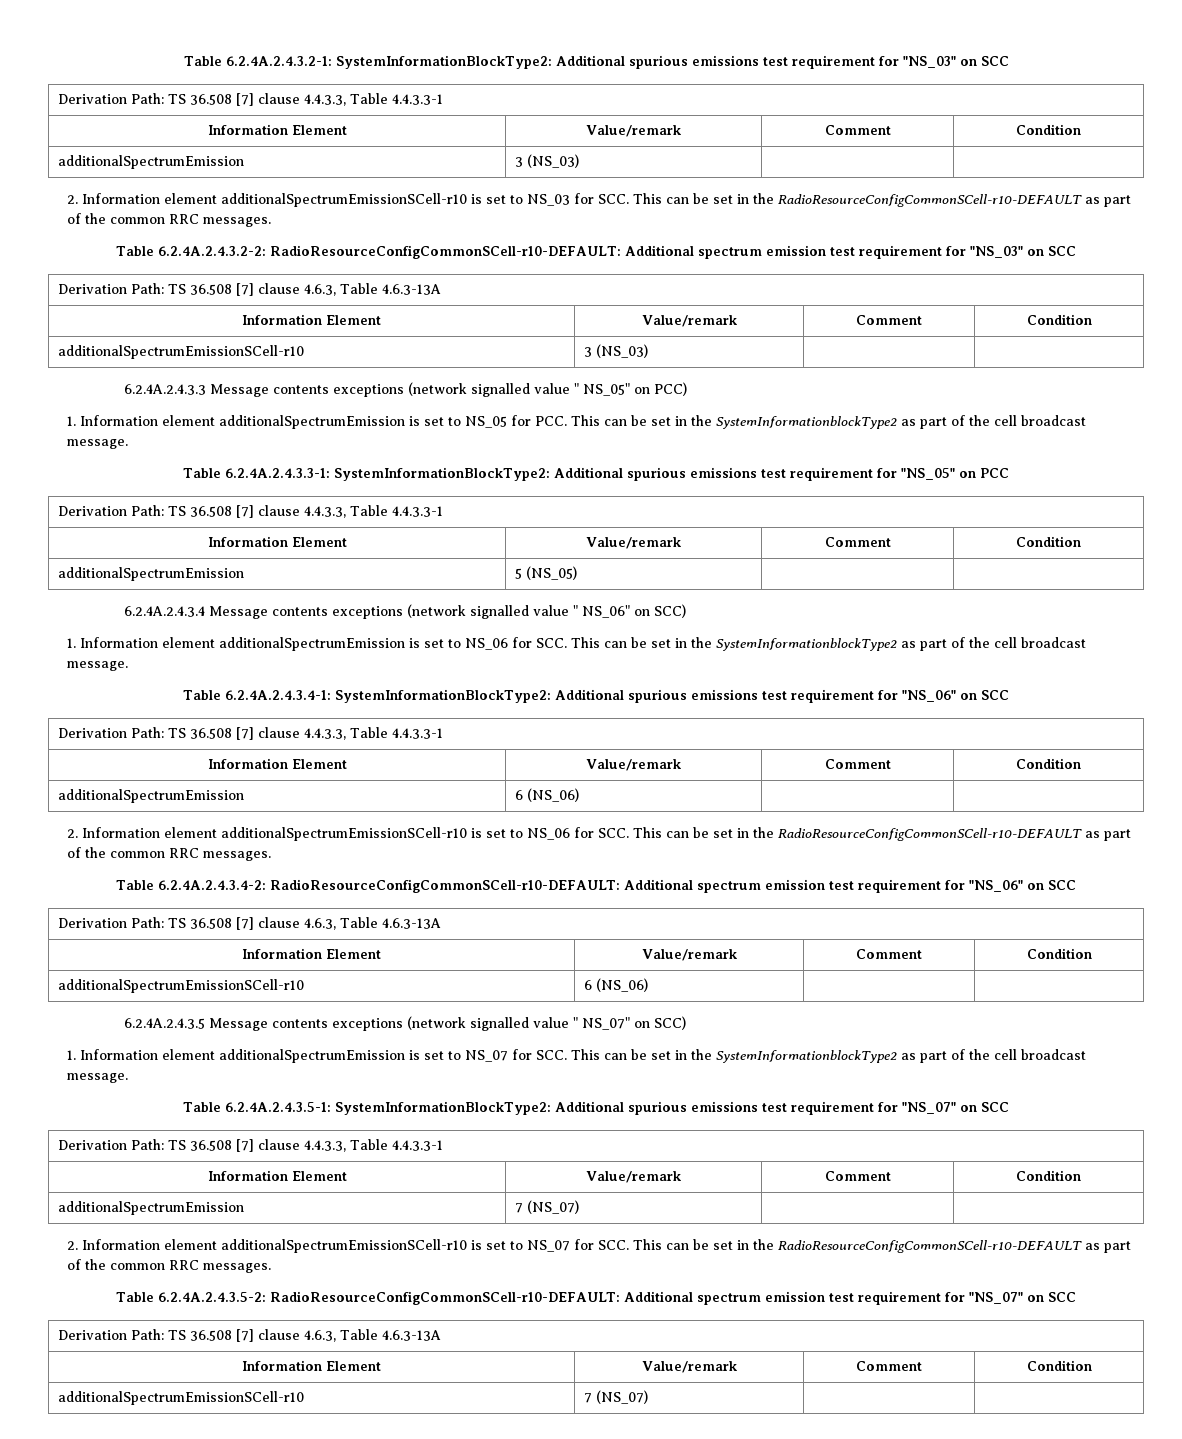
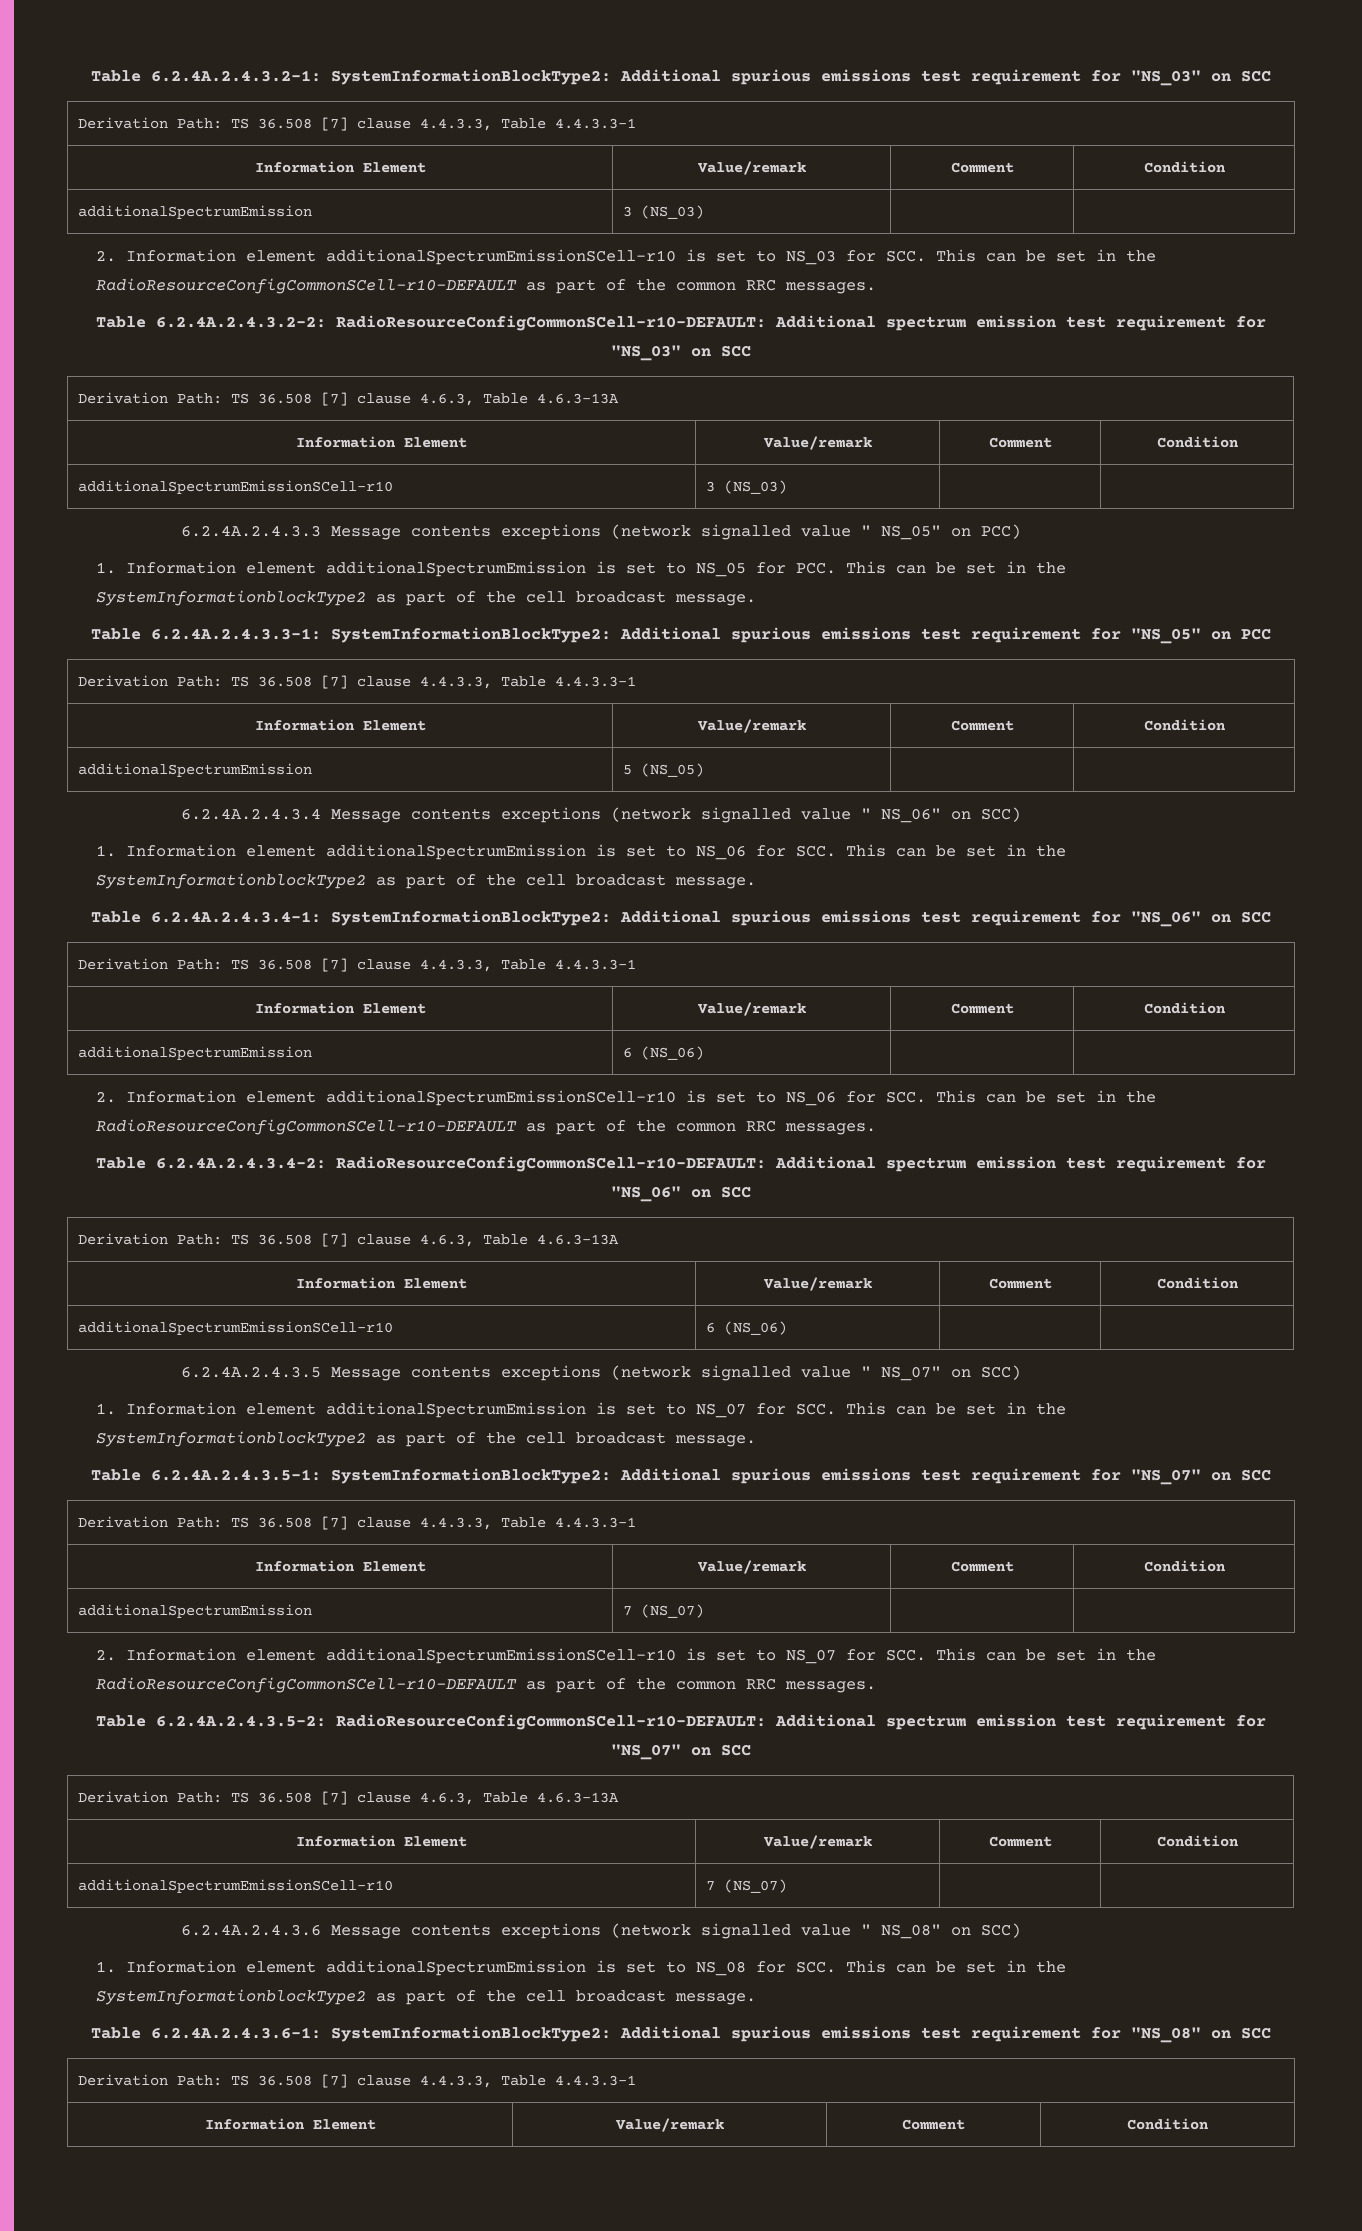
(648, 1397) none -> [180,1923,1021,1939] [95,1960,1066,1976] [95,1989,756,2005] [91,2026,1271,2043] [78,2074,637,2088] [204,2118,376,2130] [614,2118,724,2132] [902,2119,965,2130] [1127,2118,1209,2130] // 6.2.4A.2.4.3.6 Message contents exceptions (network signalled value " NS_08" on SCC) // 1. Information element additionalSpectrumEmission is set to NS_08 for SCC. This can be set in the SystemInformationblockType2 as part of the cell broadcast message. // Table 6.2.4A.2.4.3.6-1: SystemInformationBlockType2: Additional spurious emissions test requirement for "NS_08" on SCC // Derivation Path: TS 36.508 [7] clause 4.4.3.3, Table 4.4.3.3-1 // Information Element | Value/remark | Comment | Condition

